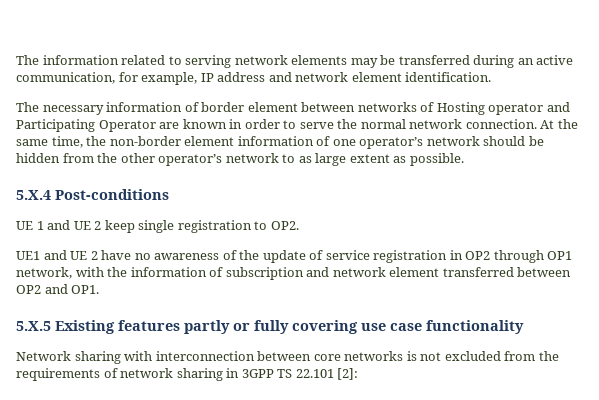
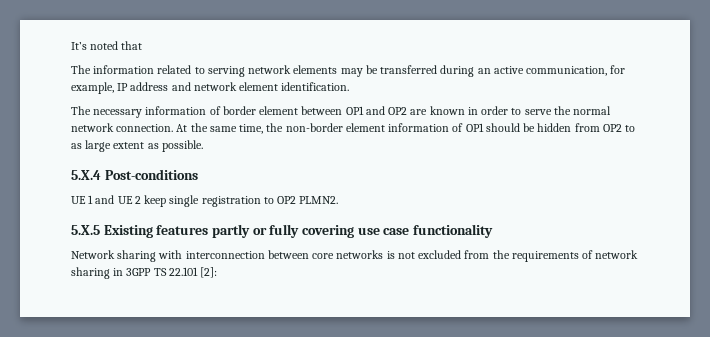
(16, 60) none -> [71,41,143,50] It’s noted that //
[357,102,570,115] [16,119,156,132] networks of Hosting operator and Participating Operator -> [345,106,408,115] OP1 and OP2
[332,136,480,149] one operator’s network -> [465,123,484,132] OP1
[97,153,279,166] the other operator’s network -> [602,124,622,132] OP2
[270,221,299,230] [16,250,573,263] [16,267,572,280] [16,284,100,294] OP2. // UE1 and UE 2 have no awareness of the update of service registration in OP2 through OP1 network, with the information of subscription and network element transferred between OP2 and OP1. -> [277,196,339,204] OP2 PLMN2.

